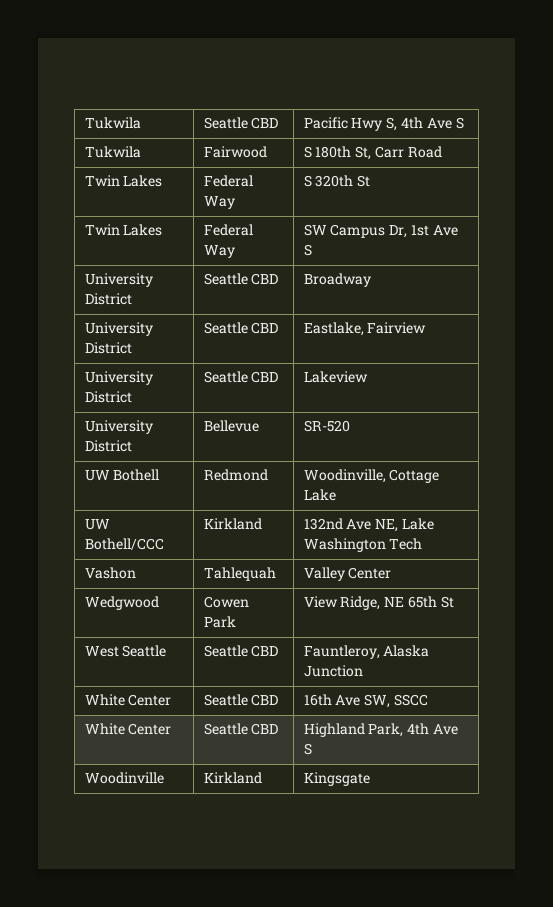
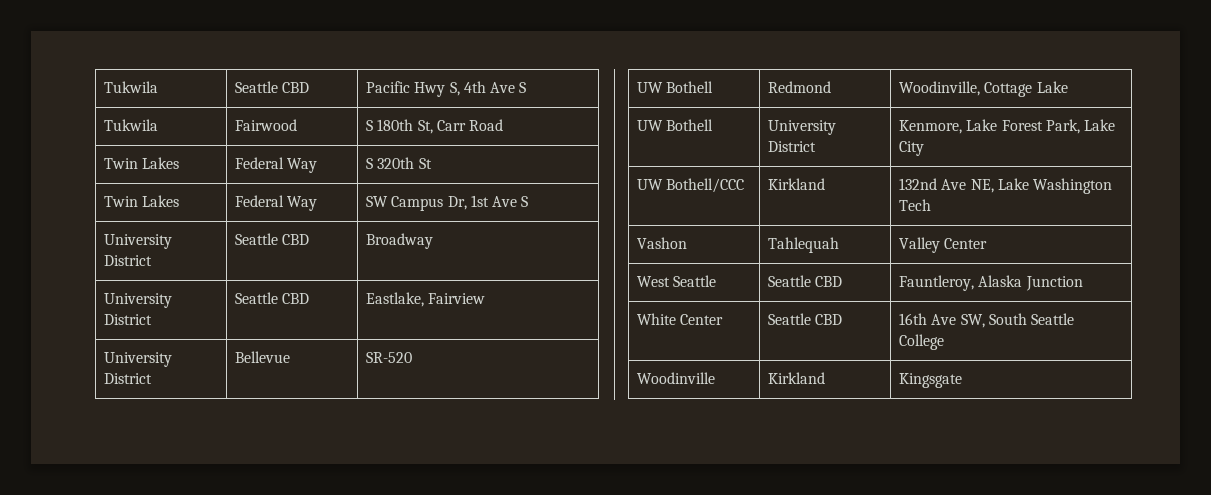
[84,371,153,385] [84,391,132,403] [203,371,279,383] [303,371,368,383] // University District | Seattle CBD | Lakeview -> (486, 298) none
(336, 495) none -> [637,119,714,131] [768,120,837,135] [768,141,817,152] [899,119,1115,134] [899,141,925,156] // UW Bothell | University District | Kenmore, Lake Forest Park, Lake City
[84,596,159,610] [203,596,249,608] [203,616,236,628] [303,596,454,610] // Wedgwood | Cowen Park | View Ridge, NE 65th St -> (988, 243) none
[393,694,428,706] [84,723,172,735] [203,723,279,735] [303,723,458,737] [303,743,312,755] SSCC // White Center | Seattle CBD | Highland Park, 4th Ave S -> [988,313,1074,325] [899,334,945,350] South Seattle College

